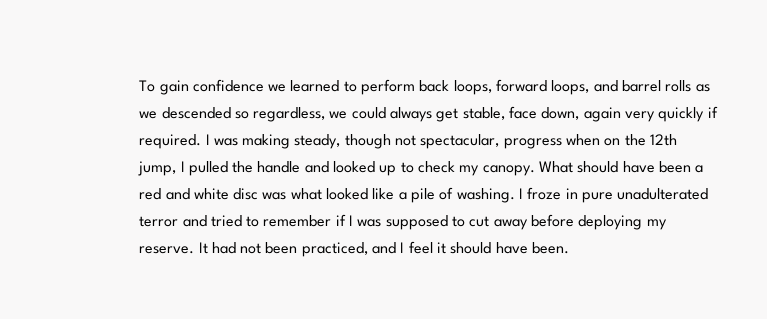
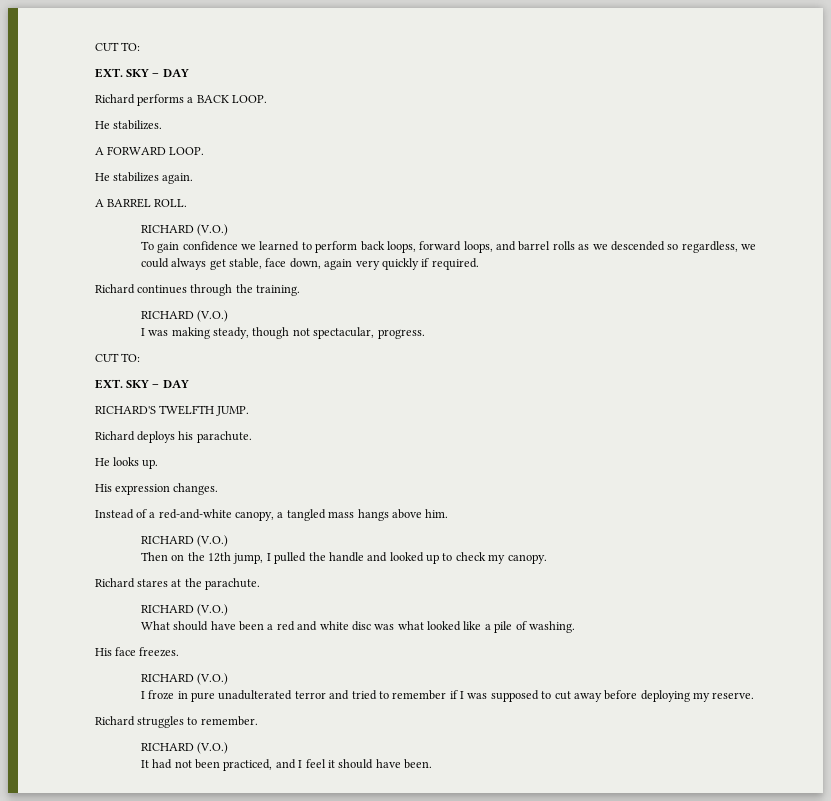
(139, 86) none -> [94,42,140,51] [94,68,189,78] [94,94,267,106] [94,120,162,130] [94,146,205,155] [94,172,194,184] [94,198,188,208] [140,224,229,236] CUT TO: // EXT. SKY – DAY // Richard performs a BACK LOOP. // He stabilizes. // A FORWARD LOOP. // He stabilizes again. // A BARREL ROLL. // RICHARD (V.O.) //
(202, 141) none -> [94,284,300,296] [140,310,229,322] // Richard continues through the training. // RICHARD (V.O.) //
[503,134,601,149] progress when -> [377,329,425,339] [94,353,140,362] [94,379,189,389] [94,405,250,416] [94,431,252,443] [94,457,159,469] [94,483,219,495] [94,509,449,521] [140,535,229,547] [140,552,168,561] progress. // CUT TO: // EXT. SKY – DAY // RICHARD'S TWELFTH JUMP. // Richard deploys his parachute. // He looks up. // His expression changes. // Instead of a red-and-white canopy, a tangled mass hangs above him. // RICHARD (V.O.) // Then
(535, 170) none -> [94,578,260,590] [140,604,229,616] // Richard stares at the parachute. // RICHARD (V.O.) //
(515, 195) none -> [94,647,180,657] [140,673,229,685] // His face freezes. // RICHARD (V.O.) //
(195, 250) none -> [94,716,258,728] [140,742,229,754] // Richard struggles to remember. // RICHARD (V.O.) //

